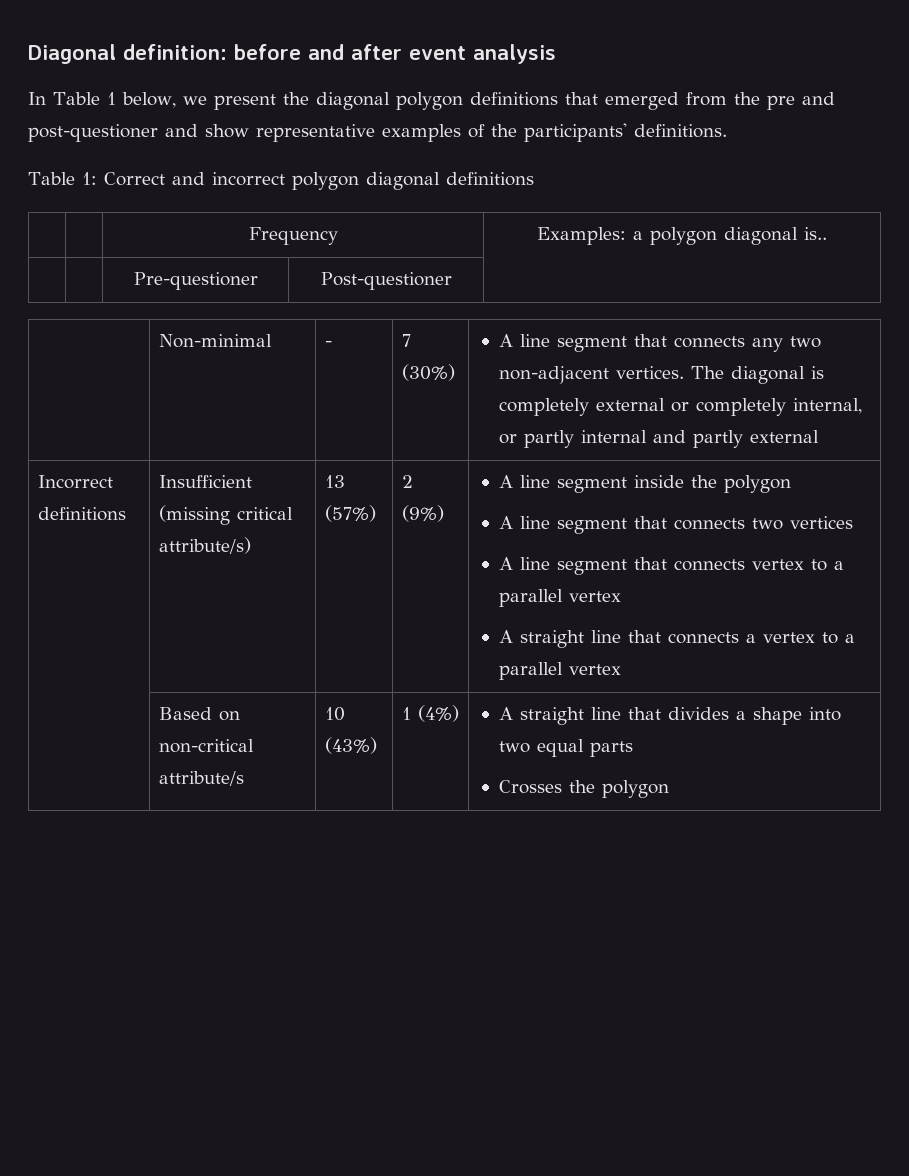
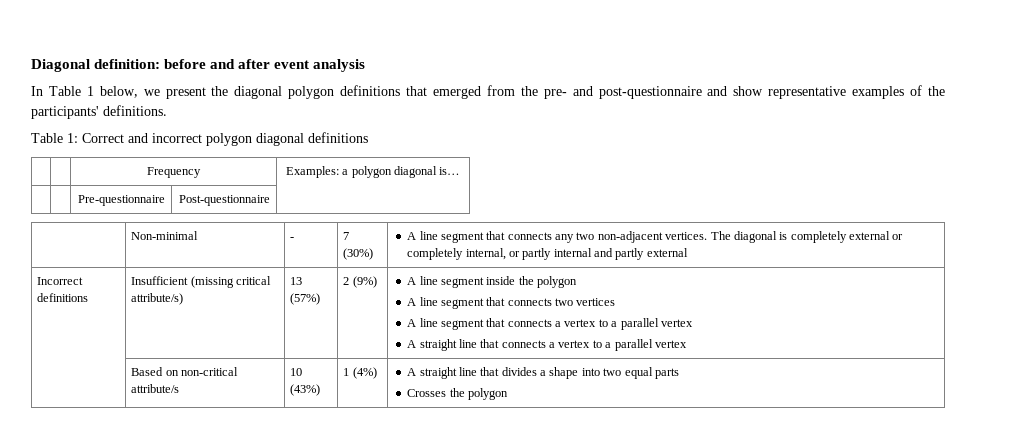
[766,92,835,110] [28,124,158,142] pre and post-questioner -> [543,86,702,99] pre- and post-questionnaire
[804,227,827,240] [133,272,258,290] [320,272,452,290] is.. // | | Pre-questioner | Post-questioner -> [439,167,461,175] [77,195,165,206] [178,195,270,206] is… // | | Pre-questionnaire | Post-questionnaire
(745, 565) none -> [555,321,562,327] a

